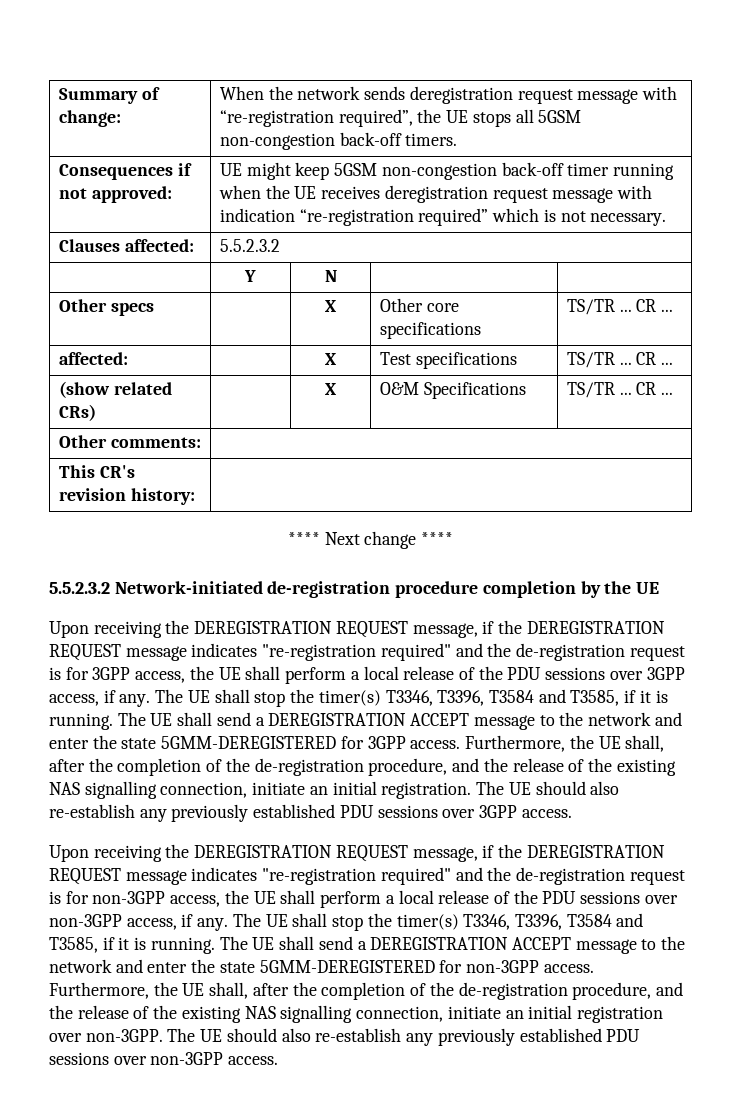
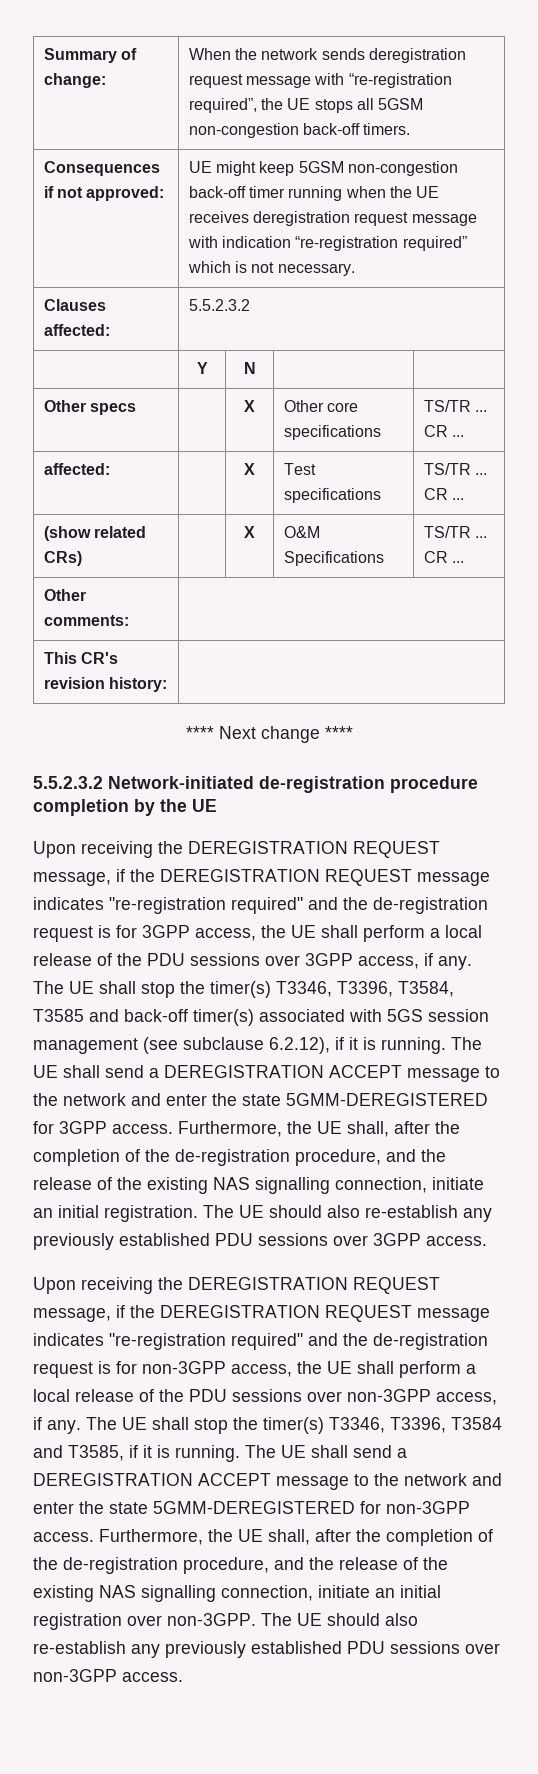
[488,689,620,706] T3584 and T3585, -> [398,981,454,997] [33,1009,489,1026] [33,1037,330,1054] T3584, T3585 and back-off timer(s) associated with 5GS session management (see subclause 6.2.12),

